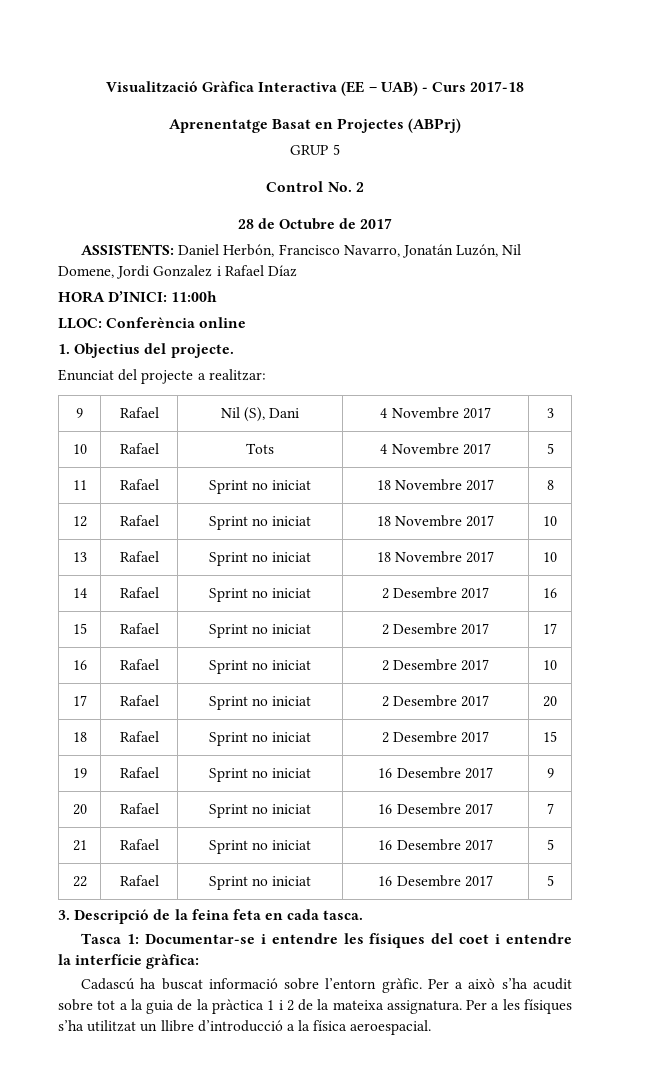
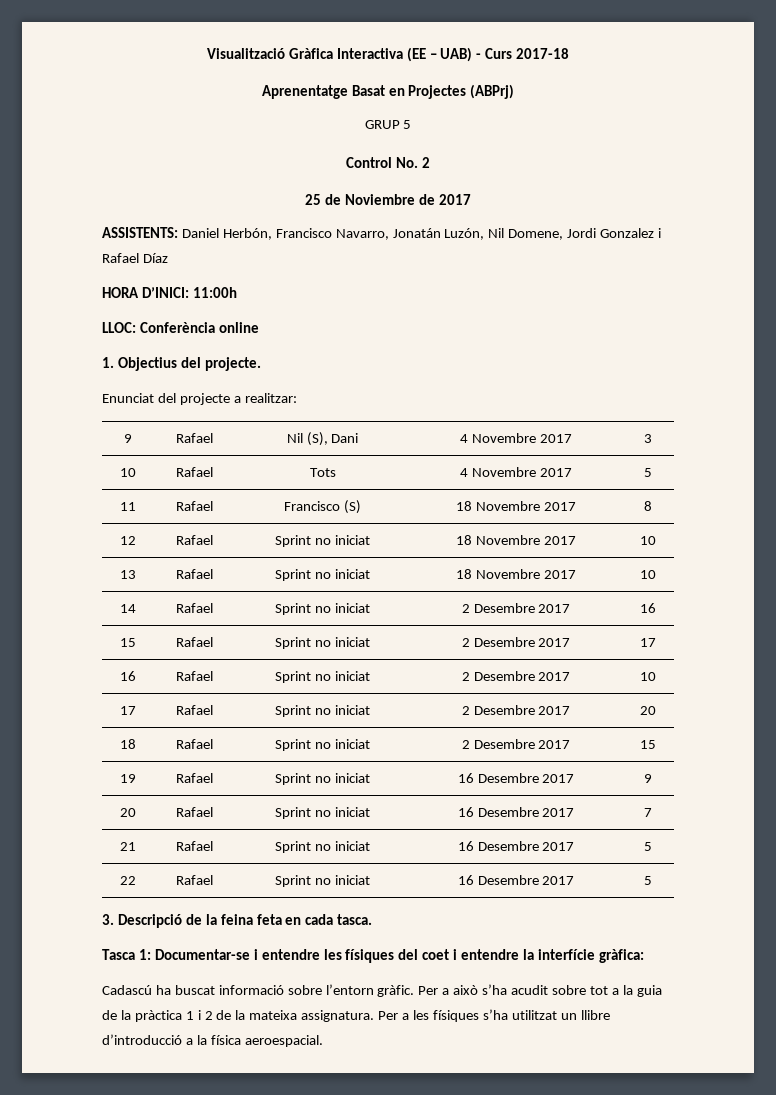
[237,218,335,230] 28 de Octubre -> [305,194,415,205] 25 de Noviembre
[208,480,312,494] Sprint no iniciat -> [284,500,361,514] Francisco (S)

